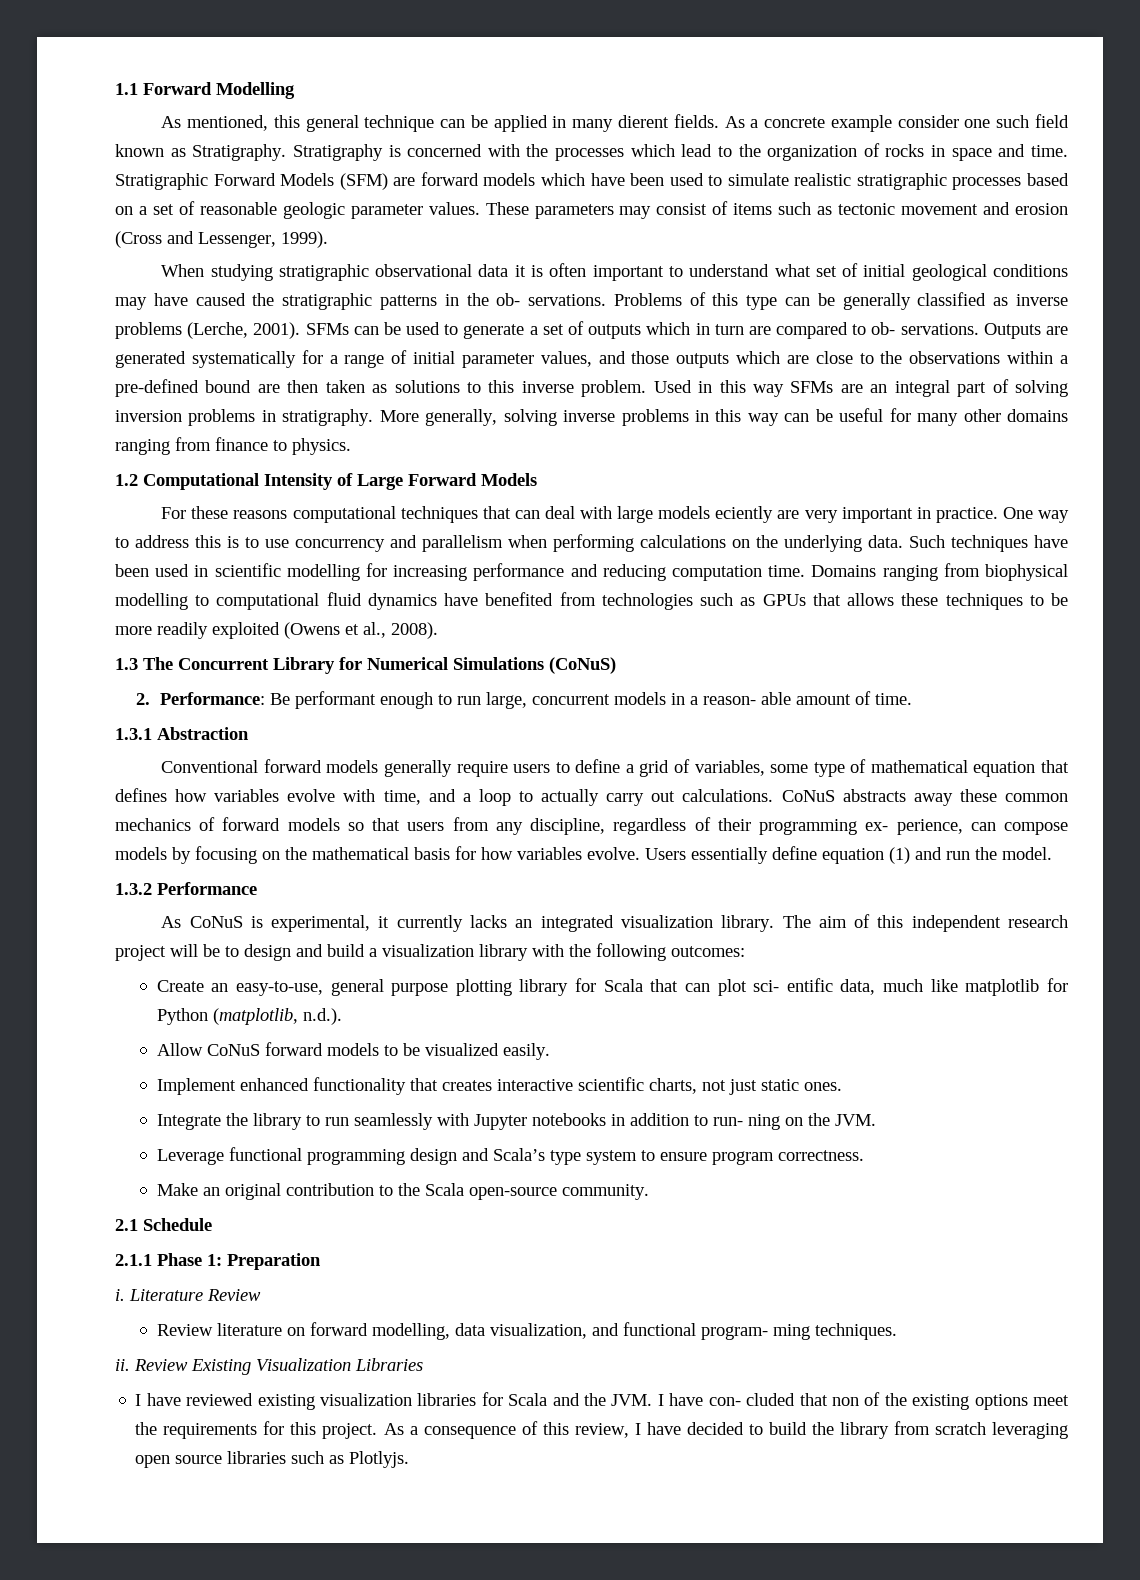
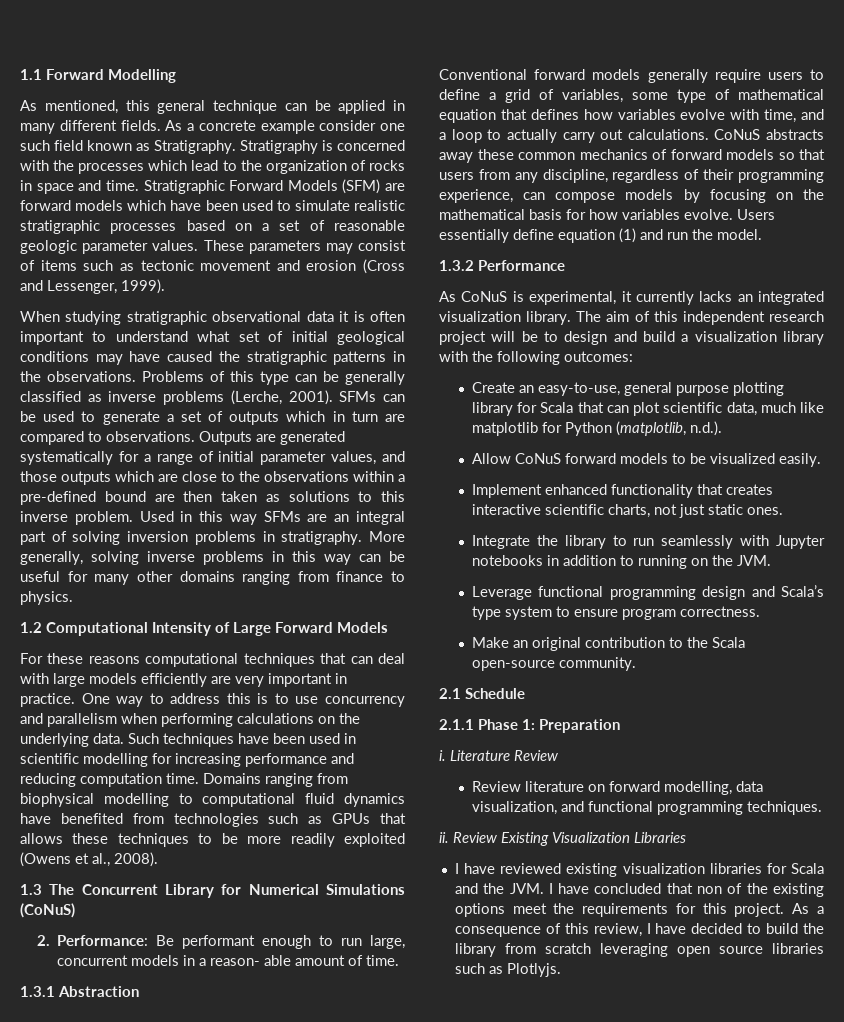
[618,115,670,128] dierent -> [59,120,117,131] different
[496,293,607,306] ob- servations. -> [47,371,136,382] observations.
[871,322,979,335] ob- servations. -> [106,431,195,442] observations.
[715,506,774,523] eciently -> [141,673,207,687] efficiently
[865,819,963,835] ex- perience, -> [439,189,513,203] experience,
[753,978,833,992] sci- entific -> [663,402,723,413] scientific
[712,1114,780,1130] run- ning -> [637,555,687,569] running
[700,1324,810,1340] program- ming -> [656,801,743,815] programming
[708,1393,796,1406] con- cluded -> [594,883,662,894] concluded

